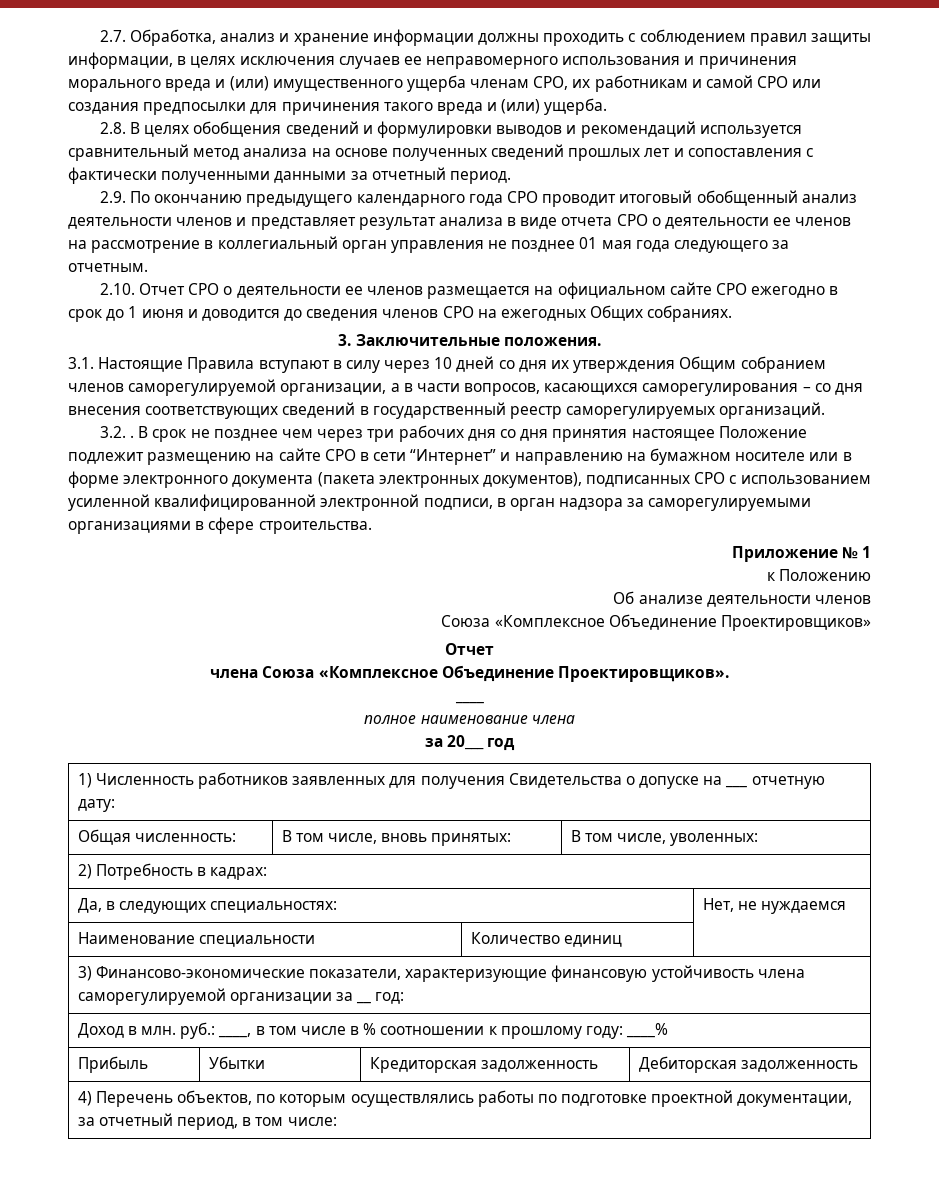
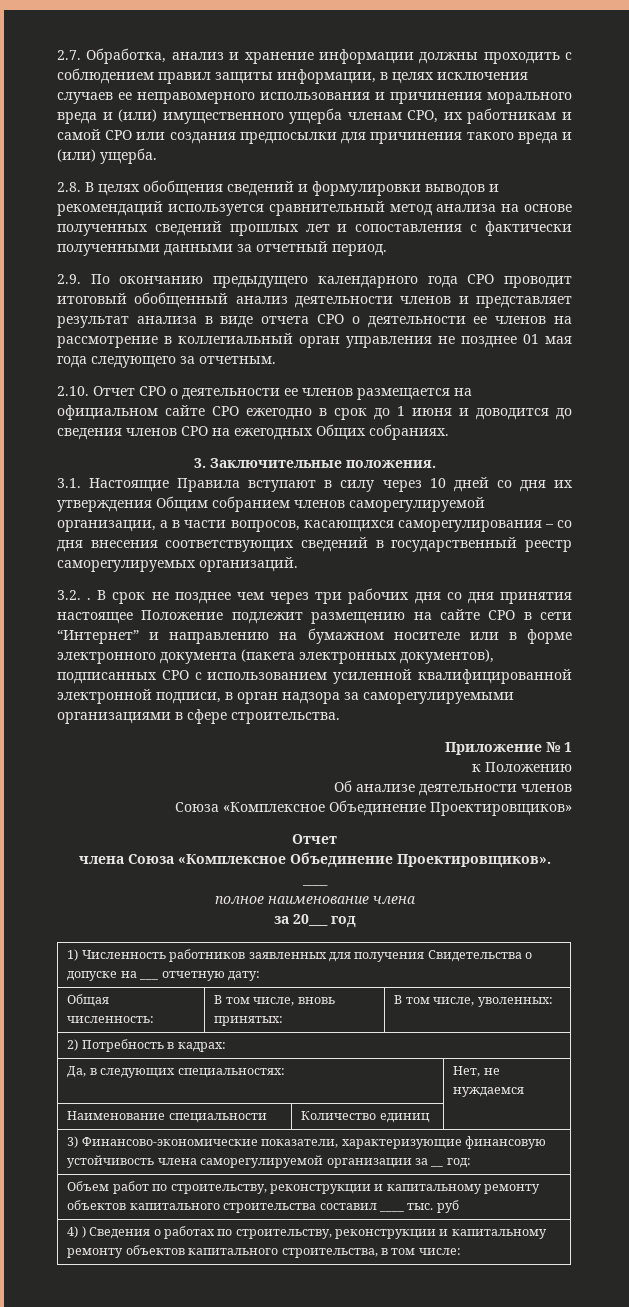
[77,1022,669,1039] [77,1056,148,1073] [208,1056,265,1069] [369,1057,598,1073] [638,1056,858,1073] [77,1090,853,1107] [77,1113,238,1130] Доход в млн. руб.: ____, в том числе в % соотношении к прошлому году: ____% // Прибыль | Убытки | Кредиторская задолженность | Дебиторская задолженность // 4) Перечень объектов, по которым осуществлялись работы по подготовке проектной документации, за отчетный период, -> [67,1181,541,1194] [67,1200,377,1213] [378,1210,404,1212] [407,1200,459,1213] [67,1226,547,1239] [67,1245,378,1258] Объем работ по строительству, реконструкции и капитальному ремонту объектов капитального строительства составил ____ тыс. руб // 4) ) Сведения о работах по строительству, реконструкции и капитальному ремонту объектов капитального строительства,

